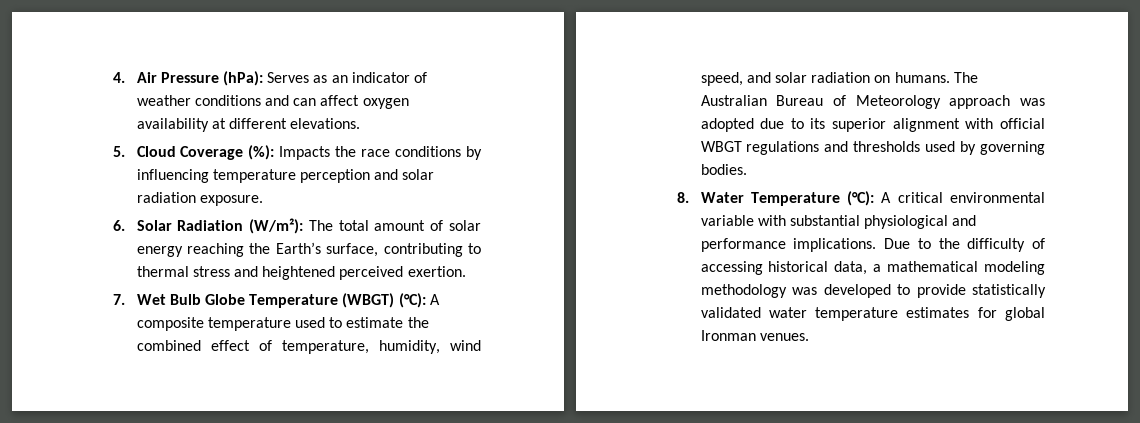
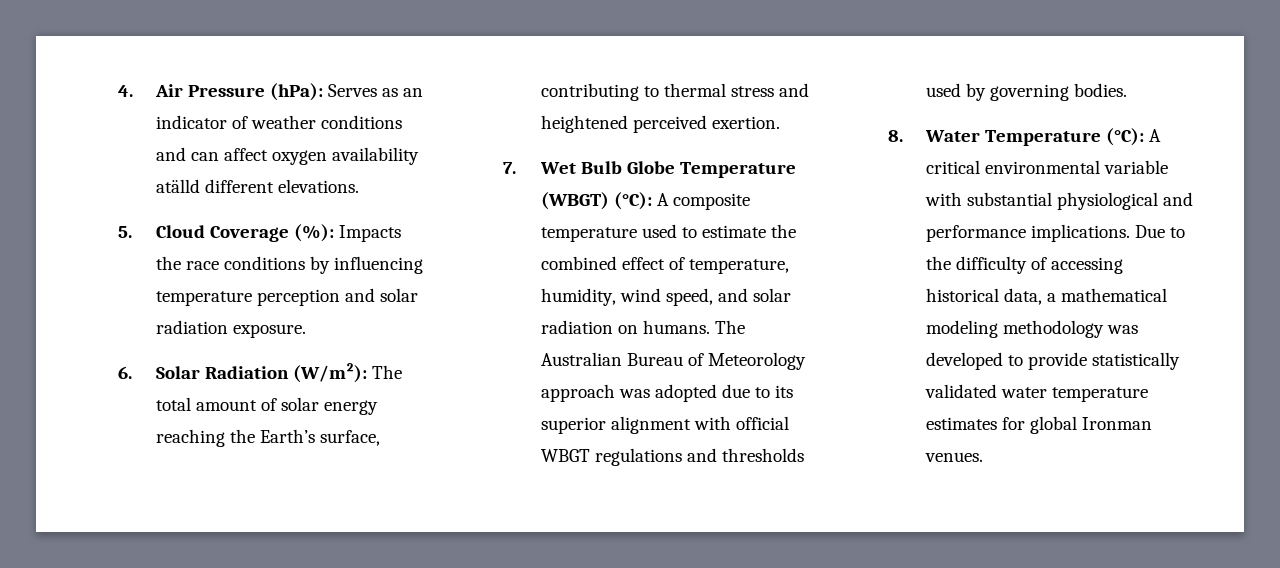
[211,118,226,129] at -> [155,179,200,193] atälld

